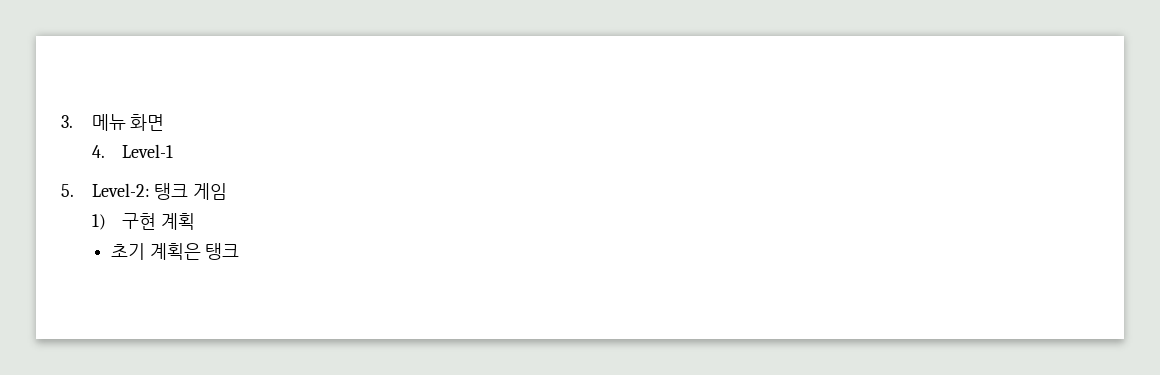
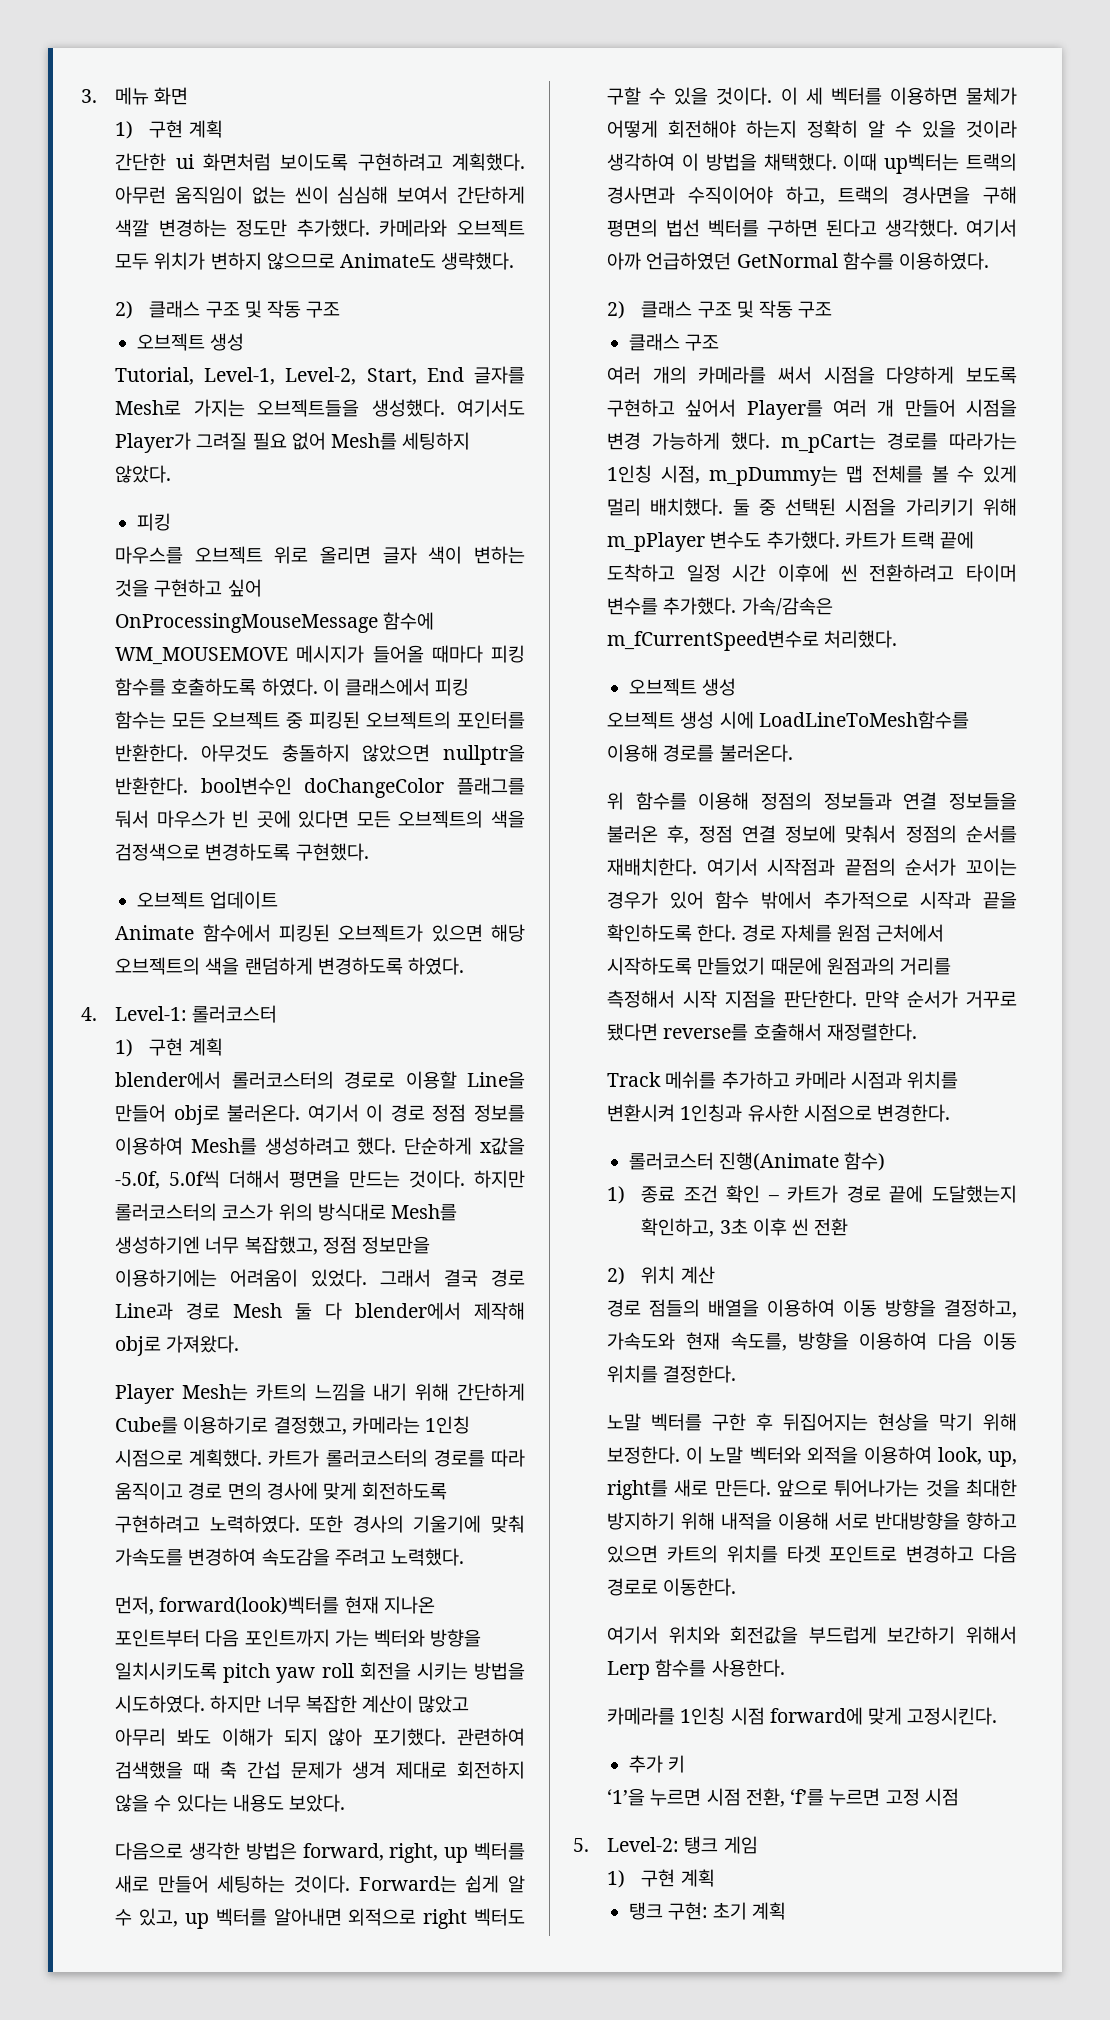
[91,144,174,158] 4. Level-1 -> [115,120,223,139] [115,153,525,171] [115,186,525,204] [115,219,525,237] [115,252,515,270] [115,300,341,319] [136,333,244,351] [115,366,525,385] [115,399,525,417] [115,432,471,453] [115,465,172,483] [136,513,171,531] [115,546,525,564] [115,579,262,597] [115,612,435,633] [115,645,525,665] [115,678,470,696] [115,711,525,729] [115,744,525,765] [115,777,525,798] [115,810,525,828] [115,843,369,861] [136,891,278,909] [115,924,525,942] [115,957,465,975] [81,1005,278,1023] [115,1038,223,1057] [115,1071,525,1089] [115,1104,525,1125] [115,1137,525,1155] [115,1170,525,1189] [115,1203,458,1221] [115,1236,431,1255] [115,1269,525,1287] [115,1302,525,1320] [115,1335,240,1356] [115,1383,525,1404] [115,1416,471,1435] [115,1449,525,1467] [115,1482,448,1500] [115,1515,525,1533] [115,1548,465,1566] [115,1596,435,1615] [115,1629,482,1647] [115,1662,525,1683] [115,1695,470,1713] [115,1728,525,1746] [115,1761,525,1779] [115,1794,346,1812] [115,1842,525,1863] [115,1875,525,1893] [115,1908,525,1929] [607,87,1017,105] [607,120,1017,138] [607,153,1017,174] [607,186,1017,205] [607,219,1017,237] [607,252,990,270] [607,300,833,319] [628,333,719,351] [607,366,1017,384] [607,399,1017,420] [607,432,1017,453] [607,465,1017,486] [607,498,1017,516] [607,531,975,552] [607,564,1017,582] [607,597,833,616] [607,630,898,651] [628,678,736,696] [607,711,969,729] [607,744,793,762] [607,792,1017,810] [607,825,1017,844] [607,858,1017,876] [607,891,1017,909] [607,924,945,942] [607,957,952,975] [607,990,1017,1008] [607,1023,917,1041] [607,1071,959,1089] [607,1104,951,1122] [628,1152,886,1171] [607,1185,1017,1204] [641,1218,849,1237] [607,1266,715,1285] [607,1299,1017,1318] [607,1332,1017,1351] [607,1365,737,1383] [607,1413,1017,1431] [607,1446,1017,1467] [607,1479,1017,1500] [607,1512,1017,1530] [607,1545,1017,1563] [607,1578,737,1596] [607,1626,1017,1644] [607,1659,785,1680] [607,1707,998,1725] [628,1755,685,1773] [607,1788,960,1807] 1) 구현 계획 // 간단한 ui 화면처럼 보이도록 구현하려고 계획했다. 아무런 움직임이 없는 씬이 심심해 보여서 간단하게 색깔 변경하는 정도만 추가했다. 카메라와 오브젝트 모두 위치가 변하지 않으므로 Animate도 생략했다. // 2) 클래스 구조 및 작동 구조 // 오브젝트 생성 // Tutorial, Level-1, Level-2, Start, End 글자를 Mesh로 가지는 오브젝트들을 생성했다. 여기서도 Player가 그려질 필요 없어 Mesh를 세팅하지 않았다. // 피킹 // 마우스를 오브젝트 위로 올리면 글자 색이 변하는 것을 구현하고 싶어 OnProcessingMouseMessage 함수에 WM_MOUSEMOVE 메시지가 들어올 때마다 피킹 함수를 호출하도록 하였다. 이 클래스에서 피킹 함수는 모든 오브젝트 중 피킹된 오브젝트의 포인터를 반환한다. 아무것도 충돌하지 않았으면 nullptr을 반환한다. bool변수인 doChangeColor 플래그를 둬서 마우스가 빈 곳에 있다면 모든 오브젝트의 색을 검정색으로 변경하도록 구현했다. // 오브젝트 업데이트 // Animate 함수에서 피킹된 오브젝트가 있으면 해당 오브젝트의 색을 랜덤하게 변경하도록 하였다. // 4. Level-1: 롤러코스터 // 1) 구현 계획 // blender에서 롤러코스터의 경로로 이용할 Line을 만들어 obj로 불러온다. 여기서 이 경로 정점 정보를 이용하여 Mesh를 생성하려고 했다. 단순하게 x값을 -5.0f, 5.0f씩 더해서 평면을 만드는 것이다. 하지만 롤러코스터의 코스가 위의 방식대로 Mesh를 생성하기엔 너무 복잡했고, 정점 정보만을 이용하기에는 어려움이 있었다. 그래서 결국 경로 Line과 경로 Mesh 둘 다 blender에서 제작해 obj로 가져왔다. // Player Mesh는 카트의 느낌을 내기 위해 간단하게 Cube를 이용하기로 결정했고, 카메라는 1인칭 시점으로 계획했다. 카트가 롤러코스터의 경로를 따라 움직이고 경로 면의 경사에 맞게 회전하도록 구현하려고 노력하였다. 또한 경사의 기울기에 맞춰 가속도를 변경하여 속도감을 주려고 노력했다. // 먼저, forward(look)벡터를 현재 지나온 포인트부터 다음 포인트까지 가는 벡터와 방향을 일치시키도록 pitch yaw roll 회전을 시키는 방법을 시도하였다. 하지만 너무 복잡한 계산이 많았고 아무리 봐도 이해가 되지 않아 포기했다. 관련하여 검색했을 때 축 간섭 문제가 생겨 제대로 회전하지 않을 수 있다는 내용도 보았다. // 다음으로 생각한 방법은 forward, right, up 벡터를 새로 만들어 세팅하는 것이다. Forward는 쉽게 알 수 있고, up 벡터를 알아내면 외적으로 right 벡터도 구할 수 있을 것이다. 이 세 벡터를 이용하면 물체가 어떻게 회전해야 하는지 정확히 알 수 있을 것이라 생각하여 이 방법을 채택했다. 이때 up벡터는 트랙의 경사면과 수직이어야 하고, 트랙의 경사면을 구해 평면의 법선 벡터를 구하면 된다고 생각했다. 여기서 아까 언급하였던 GetNormal 함수를 이용하였다. // 2) 클래스 구조 및 작동 구조 // 클래스 구조 // 여러 개의 카메라를 써서 시점을 다양하게 보도록 구현하고 싶어서 Player를 여러 개 만들어 시점을 변경 가능하게 했다. m_pCart는 경로를 따라가는 1인칭 시점, m_pDummy는 맵 전체를 볼 수 있게 멀리 배치했다. 둘 중 선택된 시점을 가리키기 위해 m_pPlayer 변수도 추가했다. 카트가 트랙 끝에 도착하고 일정 시간 이후에 씬 전환하려고 타이머 변수를 추가했다. 가속/감속은 m_fCurrentSpeed변수로 처리했다. // 오브젝트 생성 // 오브젝트 생성 시에 LoadLineToMesh함수를 이용해 경로를 불러온다. // 위 함수를 이용해 정점의 정보들과 연결 정보들을 불러온 후, 정점 연결 정보에 맞춰서 정점의 순서를 재배치한다. 여기서 시작점과 끝점의 순서가 꼬이는 경우가 있어 함수 밖에서 추가적으로 시작과 끝을 확인하도록 한다. 경로 자체를 원점 근처에서 시작하도록 만들었기 때문에 원점과의 거리를 측정해서 시작 지점을 판단한다. 만약 순서가 거꾸로 됐다면 reverse를 호출해서 재정렬한다. // Track 메쉬를 추가하고 카메라 시점과 위치를 변환시켜 1인칭과 유사한 시점으로 변경한다. // 롤러코스터 진행(Animate 함수) // 1) 종료 조건 확인 – 카트가 경로 끝에 도달했는지 확인하고, 3초 이후 씬 전환 // 2) 위치 계산 // 경로 점들의 배열을 이용하여 이동 방향을 결정하고, 가속도와 현재 속도를, 방향을 이용하여 다음 이동 위치를 결정한다. // 노말 벡터를 구한 후 뒤집어지는 현상을 막기 위해 보정한다. 이 노말 벡터와 외적을 이용하여 look, up, right를 새로 만든다. 앞으로 튀어나가는 것을 최대한 방지하기 위해 내적을 이용해 서로 반대방향을 향하고 있으면 카트의 위치를 타겟 포인트로 변경하고 다음 경로로 이동한다. // 여기서 위치와 회전값을 부드럽게 보간하기 위해서 Lerp 함수를 사용한다. // 카메라를 1인칭 시점 forward에 맞게 고정시킨다. // 추가 키 // ‘1’을 누르면 시점 전환, ‘f’를 누르면 고정 시점
[110,243,240,260] 초기 계획은 탱크 -> [628,1902,787,1920] 탱크 구현: 초기 계획

